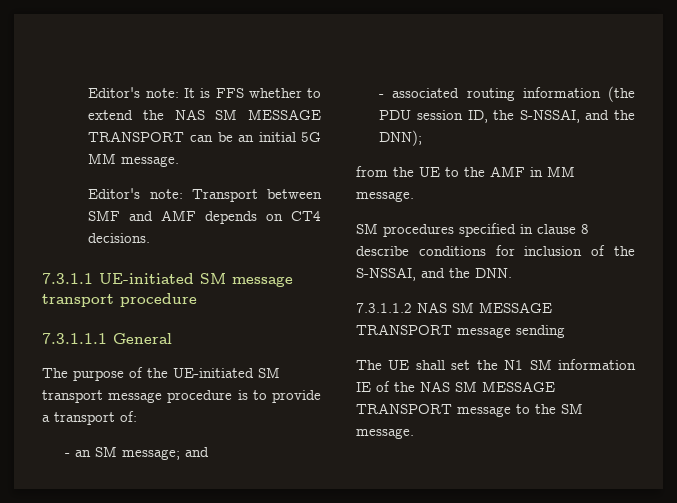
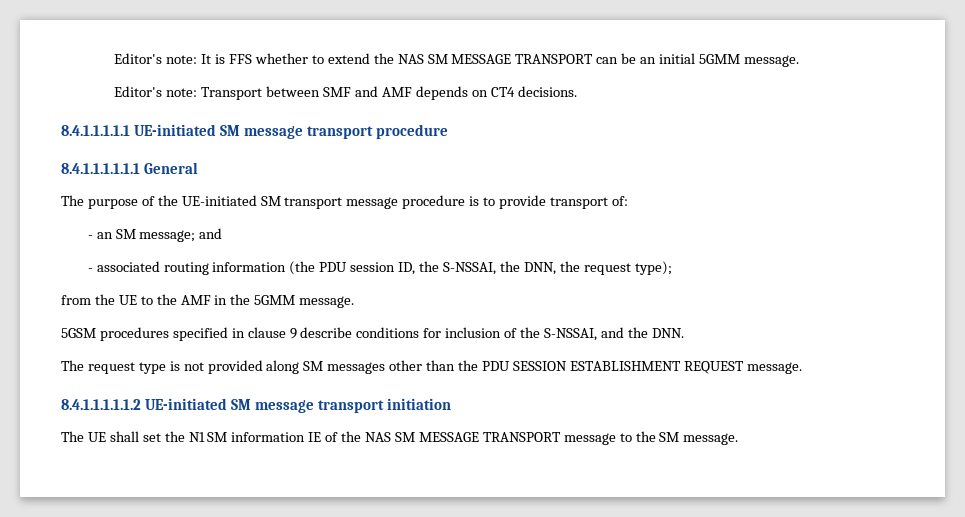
[300,132,321,142] [88,153,117,164] 5G MM -> [698,54,740,64] 5GMM
[42,273,93,284] 7.3.1.1 -> [61,125,130,136] 8.4.1.1.1.1.1
[42,333,107,344] 7.3.1.1.1 -> [61,163,140,174] 8.4.1.1.1.1.1.1
[42,415,50,422] a -> (547, 202) none
[585,110,635,120] [379,130,423,146] and the DNN); -> [499,261,672,275] the DNN, the request type);
[547,166,575,177] [356,191,414,202] [356,223,378,234] MM message. // SM -> [230,294,355,308] [61,328,96,338] the 5GMM message. // 5GSM
[581,224,589,234] 8 -> [289,328,297,339] 9
[356,302,552,313] [356,324,565,338] 7.3.1.1.2 NAS SM MESSAGE TRANSPORT message sending -> [61,360,802,374] [61,398,451,413] The request type is not provided along SM messages other than the PDU SESSION ESTABLISHMENT REQUEST message. // 8.4.1.1.1.1.1.2 UE-initiated SM message transport initiation

